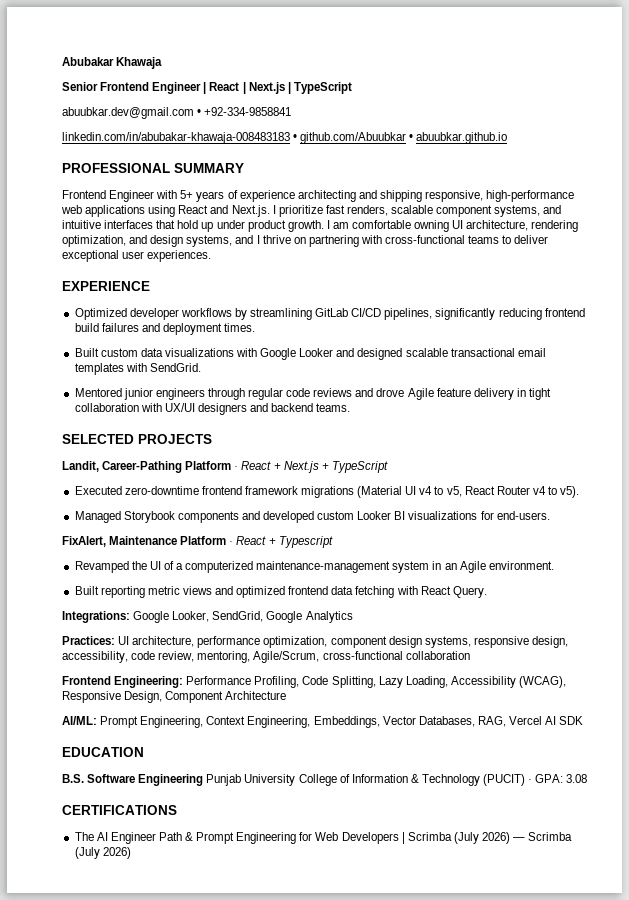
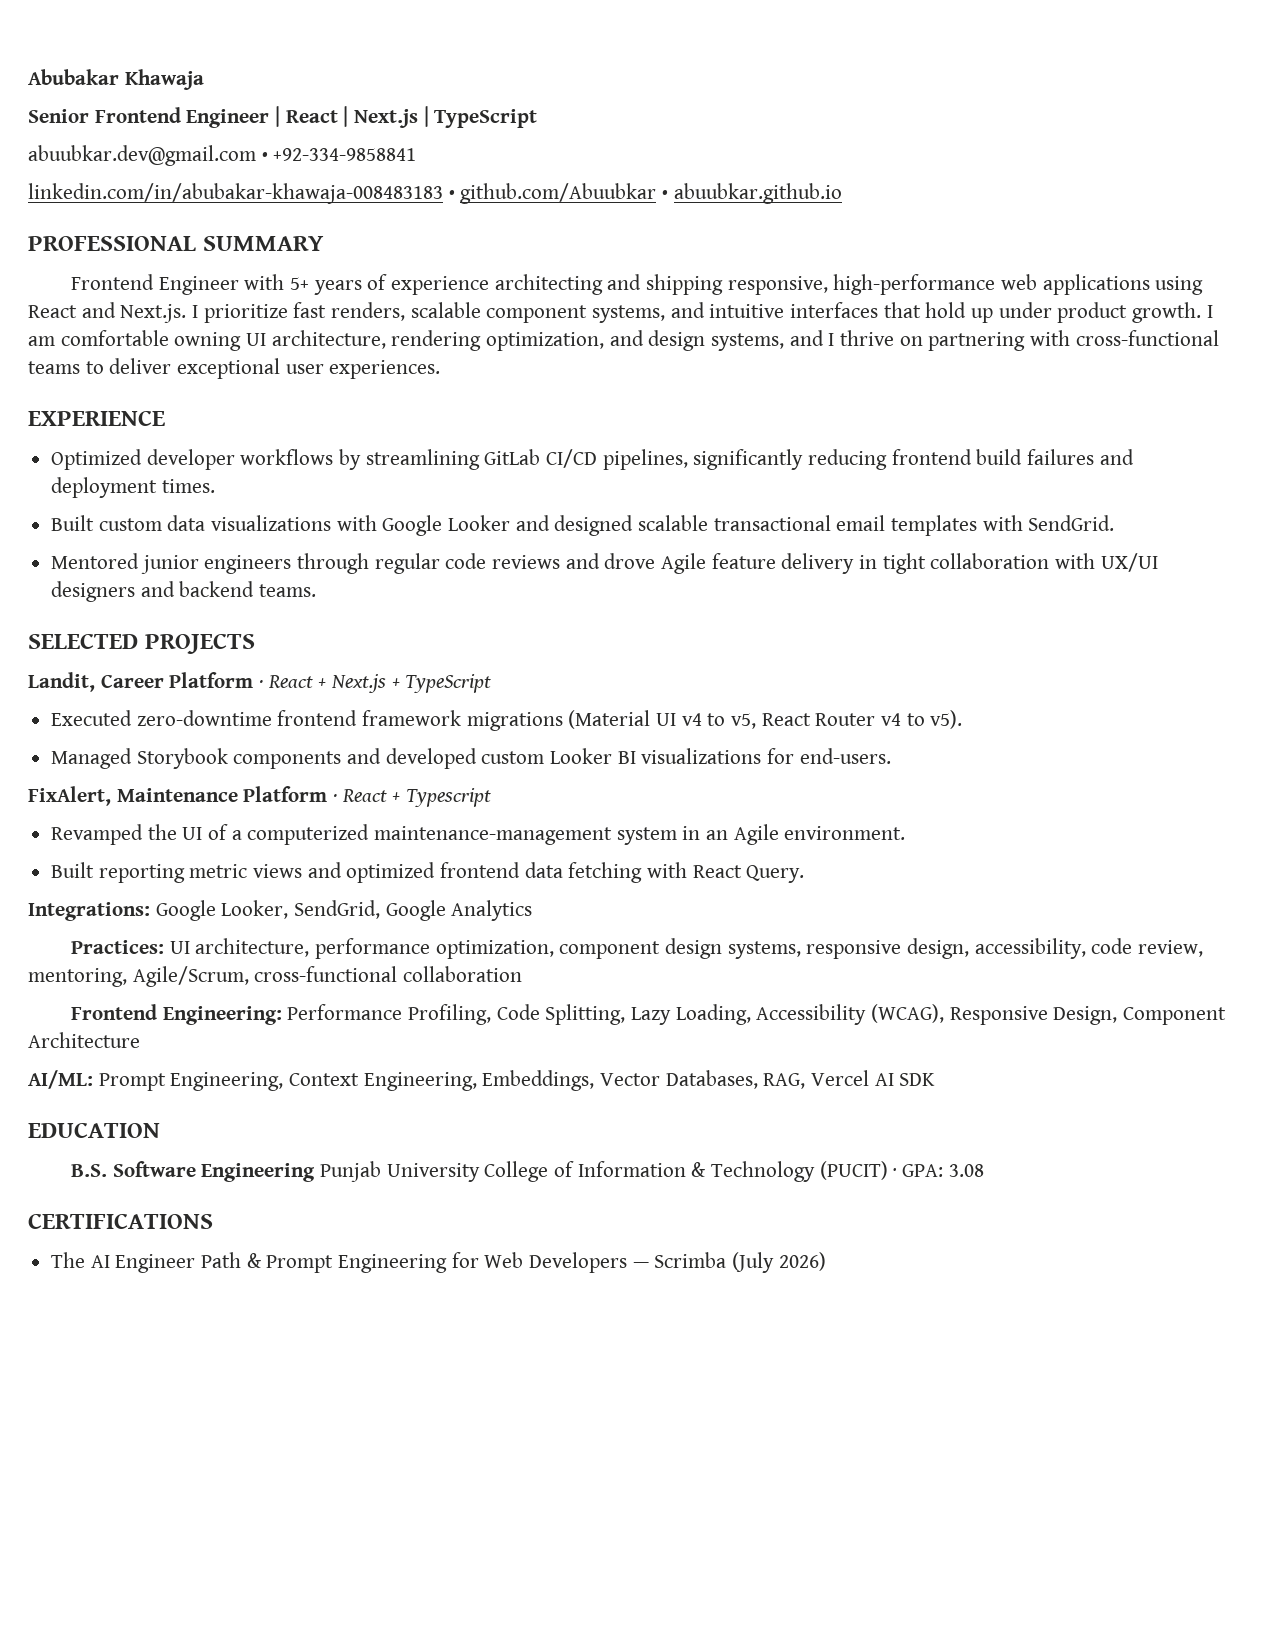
[102,461,183,473] Career-Pathing -> [100,675,164,688] Career
[401,832,511,844] | Scrimba (July 2026) -> (628, 1262) none

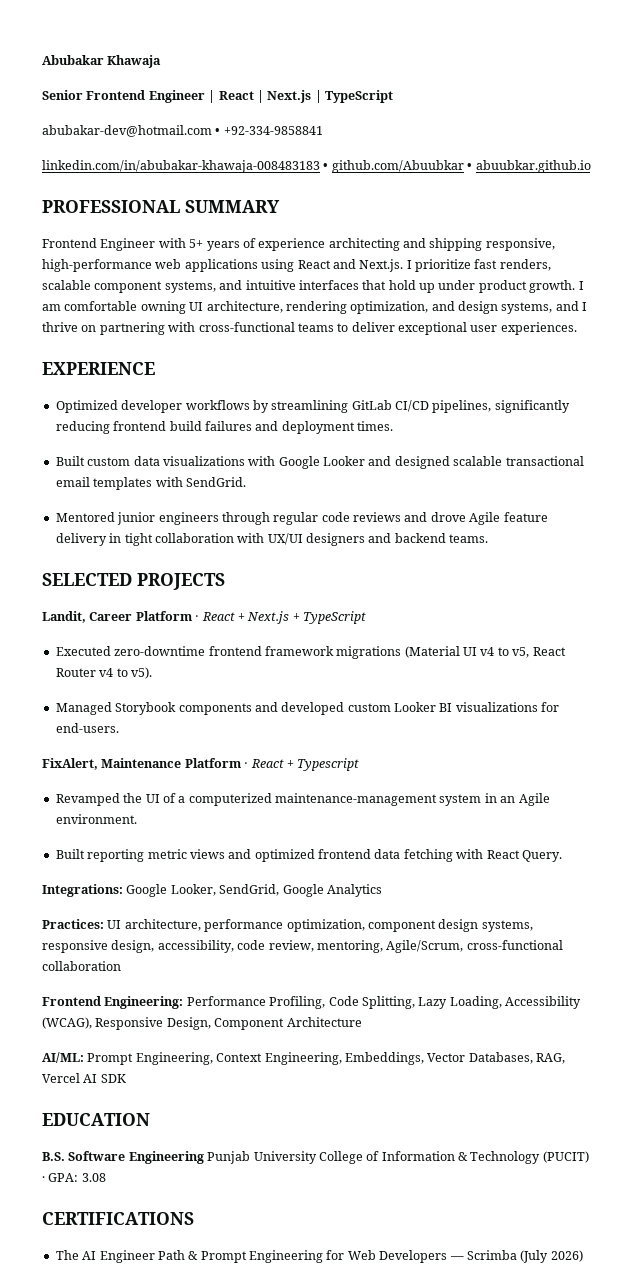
[28,145,256,166] abuubkar.dev@gmail.com -> [42,125,212,137] abubakar-dev@hotmail.com

